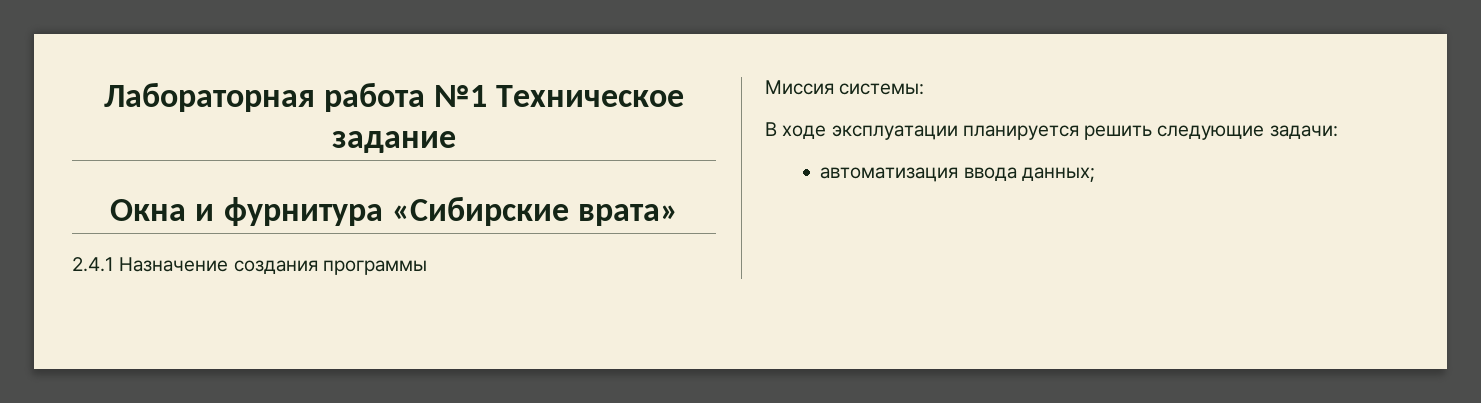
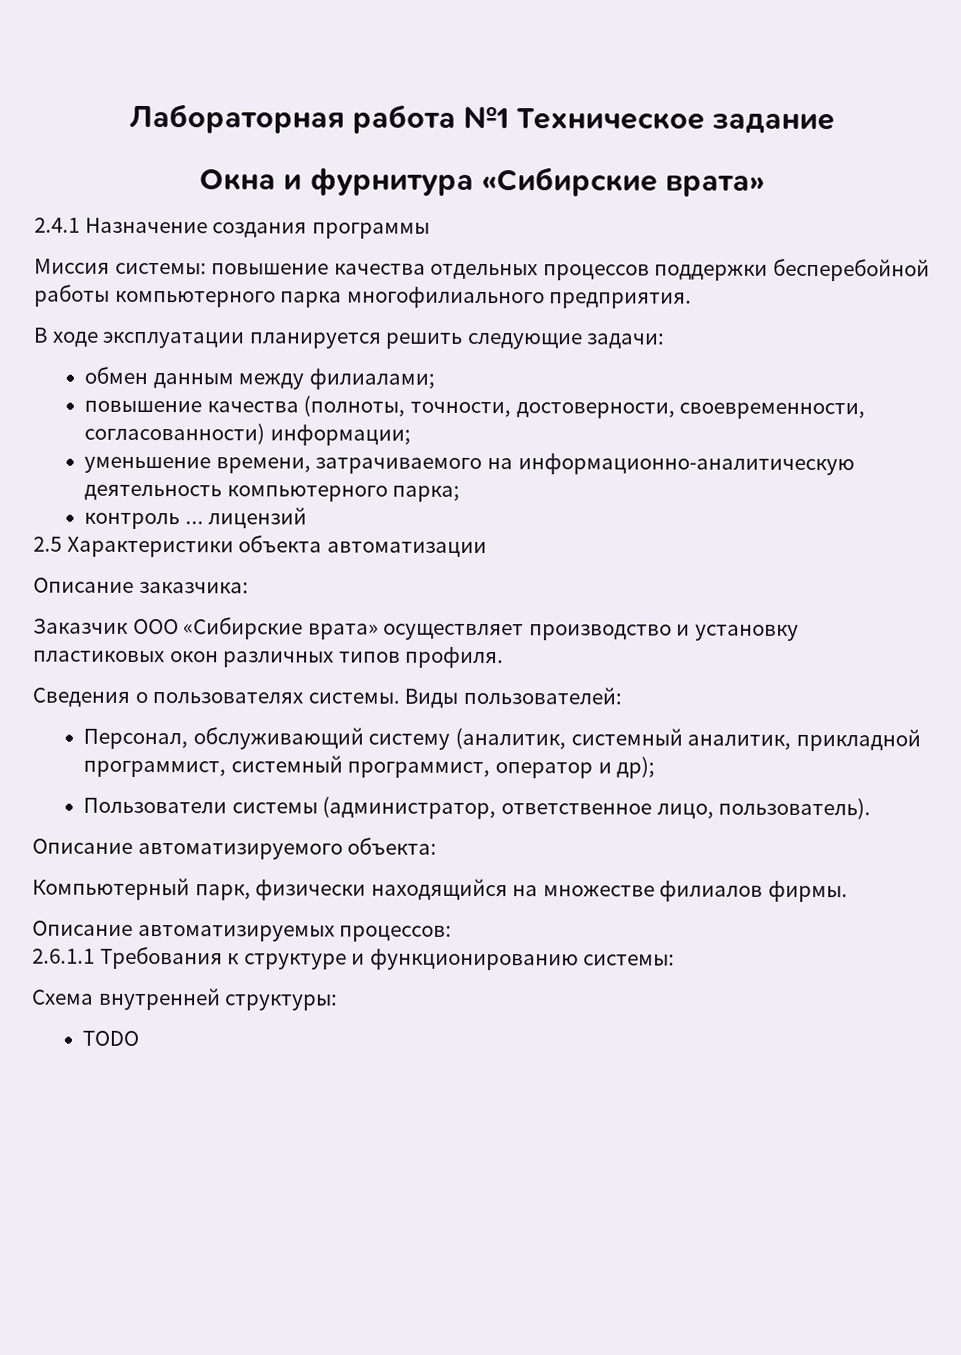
(925, 89) none -> [211,258,930,282] [34,284,693,309] повышение качества отдельных процессов поддержки бесперебойной работы компьютерного парка многофилиального предприятия.
[820,167,1095,182] автоматизация ввода данных; -> [84,366,435,390] [84,395,866,420] [84,422,411,446] [84,453,855,476] [84,484,461,502] [84,507,308,530] [33,535,487,558] [33,577,249,594] [33,617,799,641] [33,646,505,669] [32,686,622,708] [83,727,921,752] [83,755,656,779] [83,796,872,820] [32,837,438,860] [32,877,848,903] [32,920,453,942] [32,946,676,971] [32,987,339,1011] [82,1030,140,1046] обмен данным между филиалами; // повышение качества (полноты, точности, достоверности, своевременности, согласованности) информации; // уменьшение времени, затрачиваемого на информационно-аналитическую деятельность компьютерного парка; // контроль ... лицензий // 2.5 Характеристики объекта автоматизации // Описание заказчика: // Заказчик ООО «Сибирские врата» осуществляет производство и установку пластиковых окон различных типов профиля. // Сведения о пользователях системы. Виды пользователей: // Персонал, обслуживающий систему (аналитик, системный аналитик, прикладной программист, системный программист, оператор и др); // Пользователи системы (администратор, ответственное лицо, пользователь). // Описание автоматизируемого объекта: // Компьютерный парк, физически находящийся на множестве филиалов фирмы. // Описание автоматизируемых процессов: // 2.6.1.1 Требования к структуре и функционированию системы: // Схема внутренней структуры: // TODO

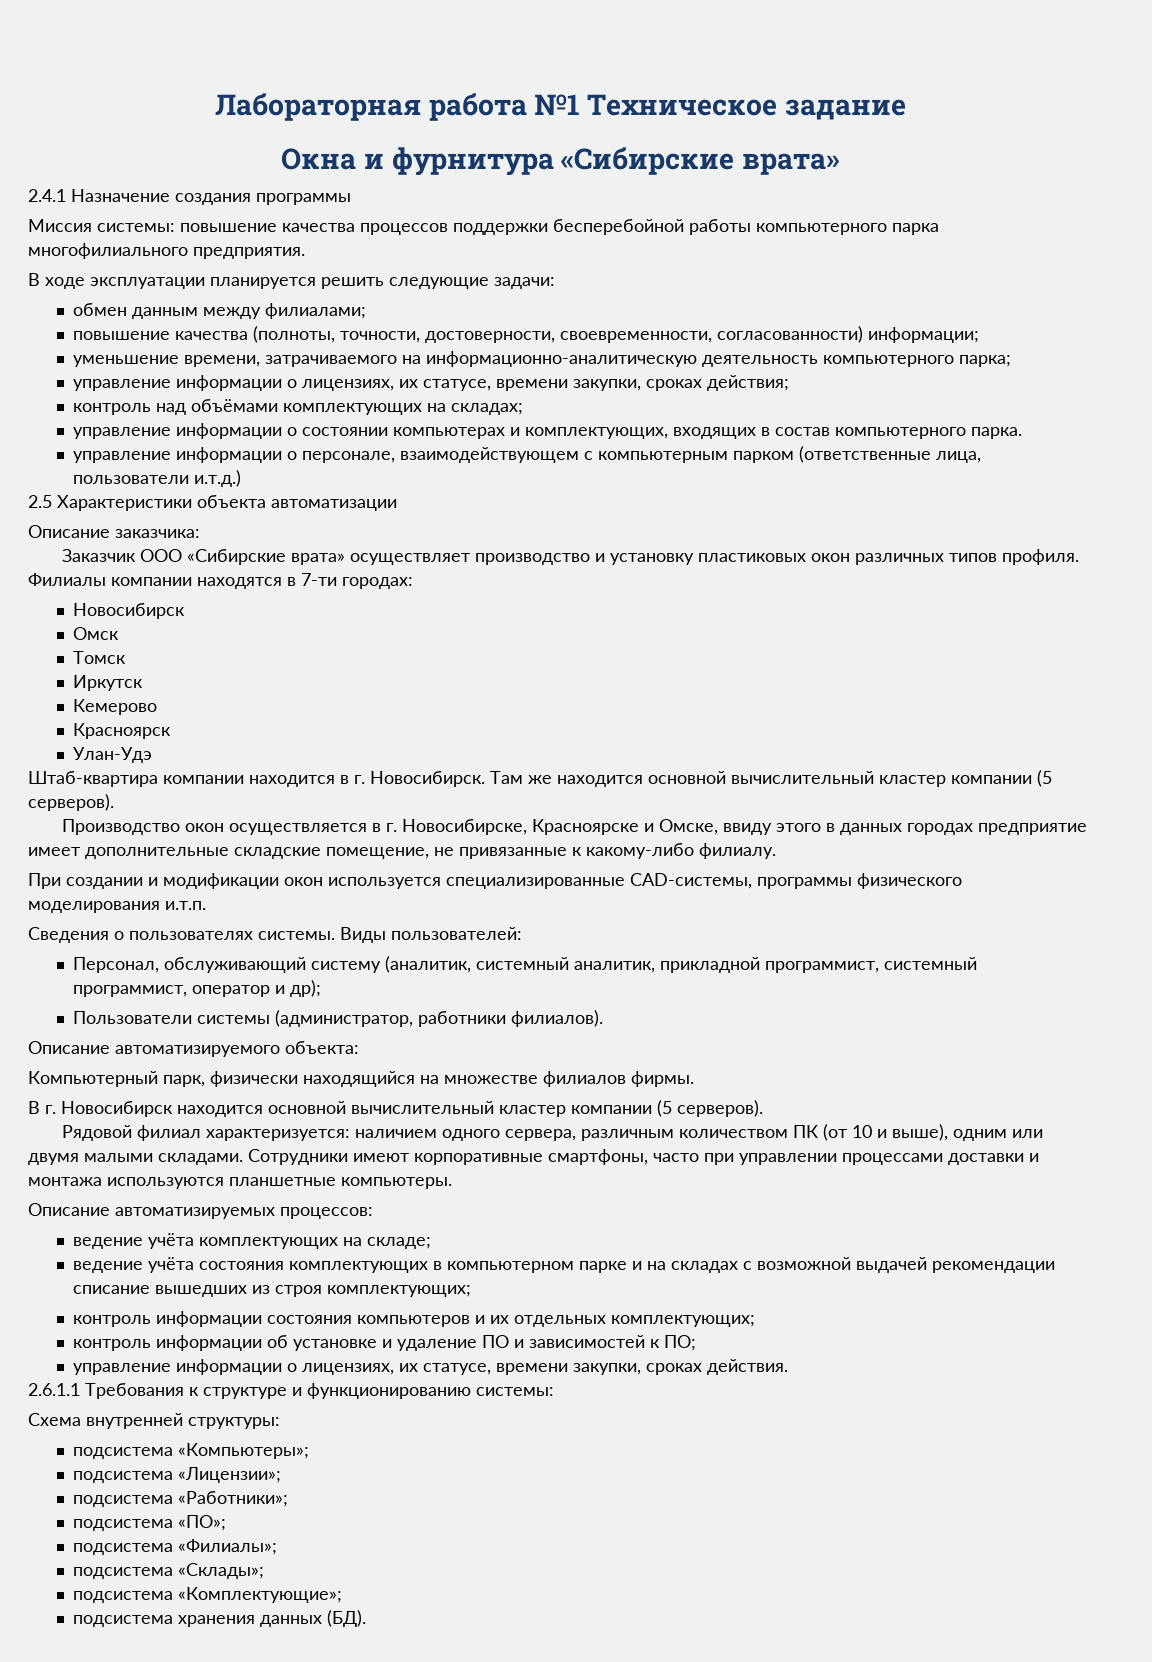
[430,263,539,280] отдельных -> (355, 227) none
[84,507,308,530] контроль ... лицензий -> [73,375,790,391] [73,399,524,415] [73,423,1023,439] [73,446,982,463] [73,470,242,487] управление информации о лицензиях, их статусе, времени закупки, сроках действия; // контроль над объёмами комплектующих на складах; // управление информации о состоянии компьютерах и комплектующих, входящих в состав компьютерного парка. // управление информации о персонале, взаимодействующем с компьютерным парком (ответственные лица, пользователи и.т.д.)
(505, 657) none -> [28,573,413,589] [73,603,186,619] [73,627,120,640] [73,651,127,664] [73,675,144,691] [73,699,158,715] [73,723,172,739] [73,747,153,763] [28,770,1052,787] [28,794,114,811] [62,819,1088,835] [28,843,776,859] [28,873,962,889] [28,901,206,913] Филиалы компании находятся в 7-ти городах: // Новосибирск // Омск // Томск // Иркутск // Кемерово // Красноярск // Улан-Удэ // Штаб-квартира компании находится в г. Новосибирск. Там же находится основной вычислительный кластер компании (5 серверов). // Производство окон осуществляется в г. Новосибирске, Красноярске и Омске, ввиду этого в данных городах предприятие имеет дополнительные складские помещение, не привязанные к какому-либо филиалу. // При создании и модификации окон используется специализированные CAD-системы, программы физического моделирования и.т.п.
[500,797,872,820] ответственное лицо, пользователь). -> [418,1010,604,1027] работники филиалов).
[32,920,453,942] Описание автоматизируемых процессов: -> [28,1100,763,1117] [62,1124,1044,1141] [28,1149,1039,1165] [28,1177,452,1189] [28,1203,373,1219] [73,1233,432,1249] [73,1257,1056,1273] [73,1285,472,1297] [73,1311,756,1327] [73,1335,697,1351] [73,1359,789,1375] В г. Новосибирск находится основной вычислительный кластер компании (5 серверов). // Рядовой филиал характеризуется: наличием одного сервера, различным количеством ПК (от 10 и выше), одним или двумя малыми складами. Сотрудники имеют корпоративные смартфоны, часто при управлении процессами доставки и монтажа используются планшетные компьютеры. // Описание автоматизируемых процессов: // ведение учёта комплектующих на складе; // ведение учёта состояния комплектующих в компьютерном парке и на складах с возможной выдачей рекомендации списание вышедших из строя комплектующих; // контроль информации состояния компьютеров и их отдельных комплектующих; // контроль информации об установке и удаление ПО и зависимостей к ПО; // управление информации о лицензиях, их статусе, времени закупки, сроках действия.
[82,1030,140,1046] TODO -> [73,1443,310,1459] [73,1467,282,1483] [73,1491,289,1507] [73,1515,227,1531] [73,1539,278,1555] [73,1563,265,1579] [73,1587,343,1603] [73,1610,367,1627] подсистема «Компьютеры»; // подсистема «Лицензии»; // подсистема «Работники»; // подсистема «ПО»; // подсистема «Филиалы»; // подсистема «Склады»; // подсистема «Комплектующие»; // подсистема хранения данных (БД).

